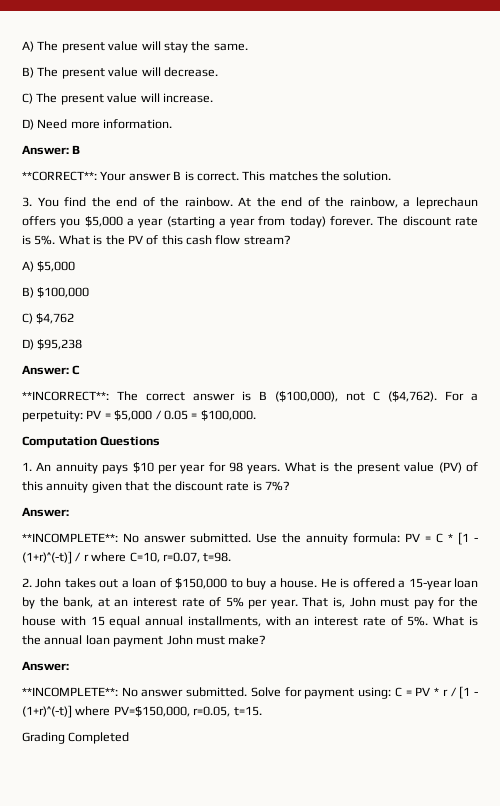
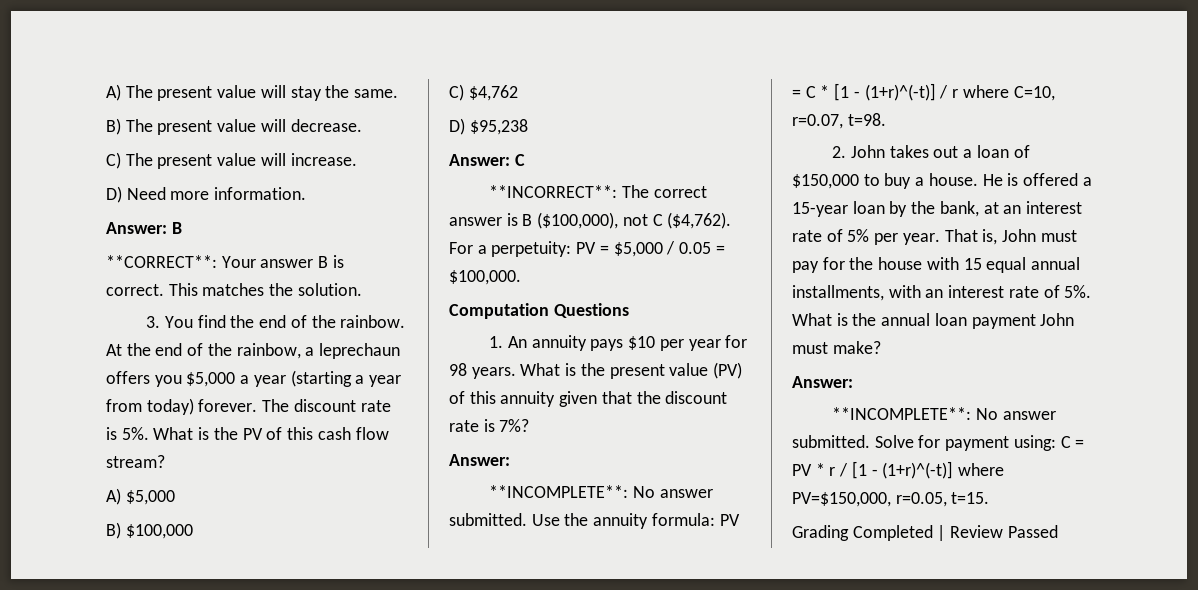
(130, 738) none -> [937,525,1058,541] | Review Passed

